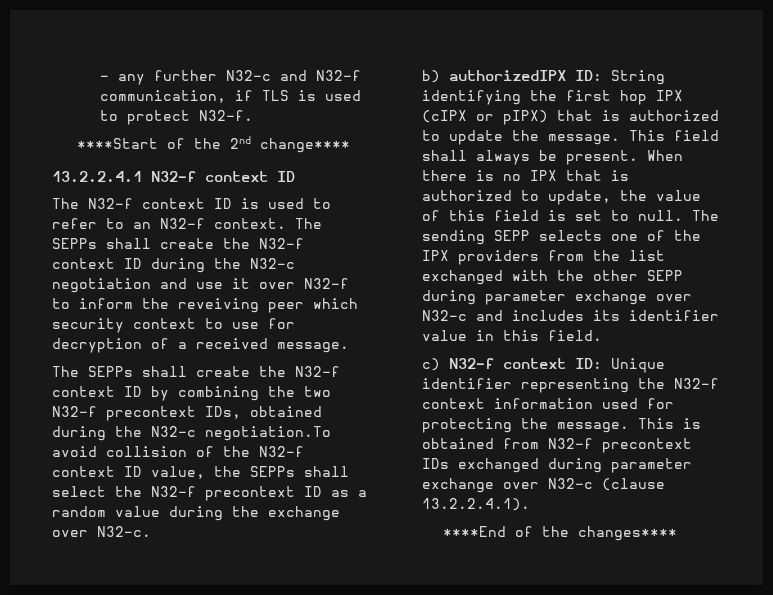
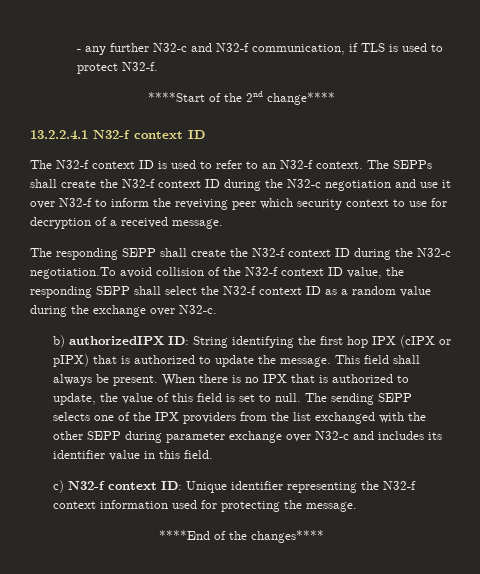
[88,366,340,377] [52,386,331,401] [52,406,322,421] SEPPs shall create the N32-f context ID by combining the two N32-f precontext IDs, obtained -> [56,248,350,260] responding SEPP shall create the N32-f context ID
[250,466,295,477] SEPPs -> [30,286,130,298] responding SEPP
[205,486,295,501] precontext -> [259,287,302,295] context
[637,418,701,429] [421,438,692,453] [421,458,692,473] [421,478,665,493] [421,498,530,511] This is obtained from N32-f precontext IDs exchanged during parameter exchange over N32-c (clause 13.2.2.4.1). -> (358, 507) none

